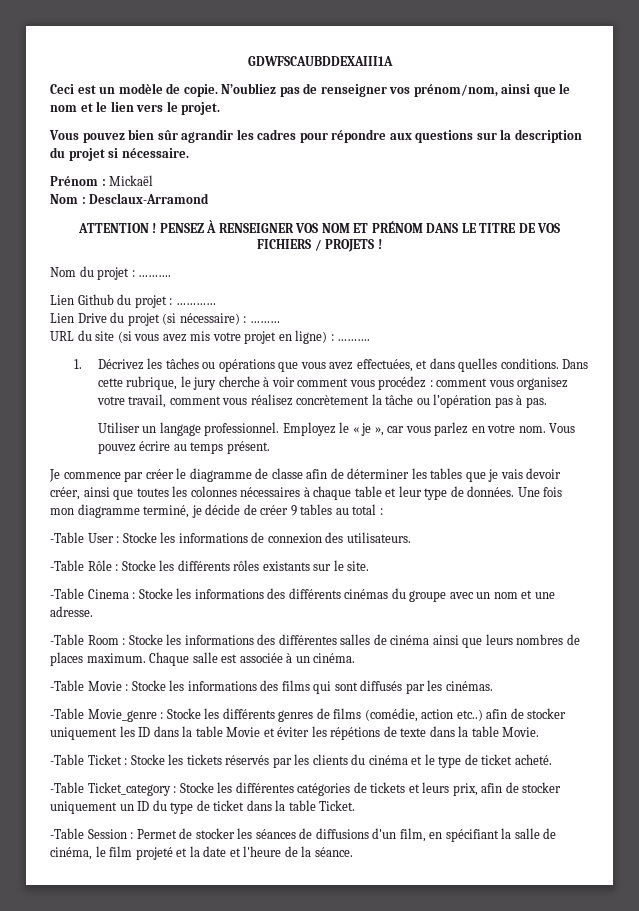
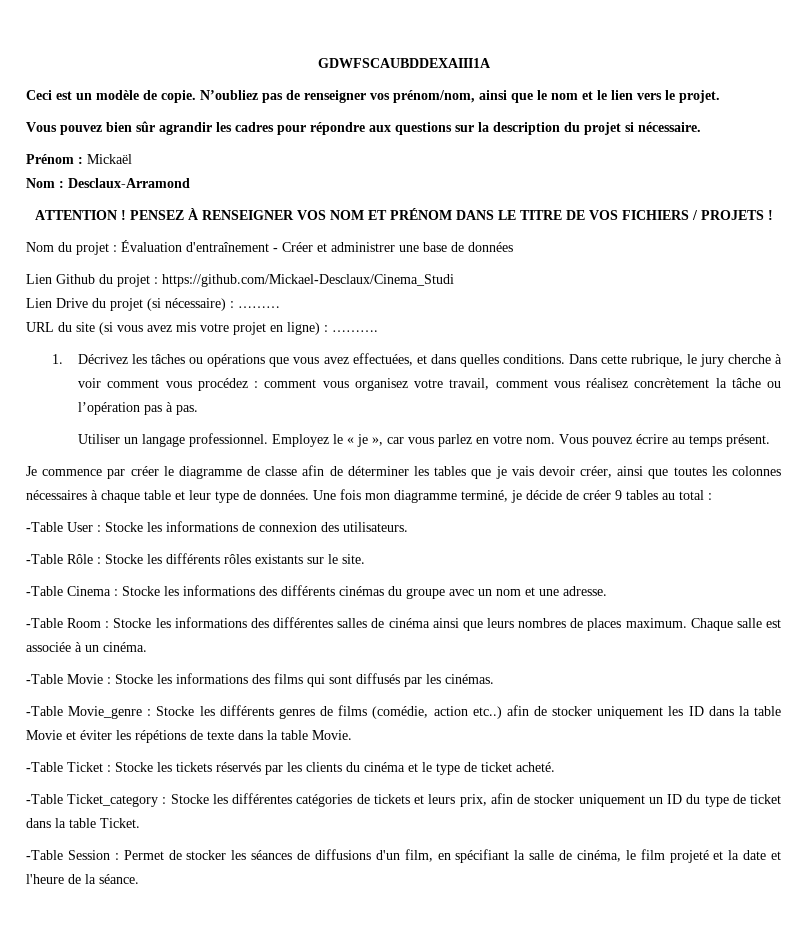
[138,275,172,277] ………. -> [121,240,513,252] Évaluation d'entraînement - Créer et administrer une base de données
[175,303,216,305] ………… -> [162,274,454,287] https://github.com/Mickael-Desclaux/Cinema_Studi

